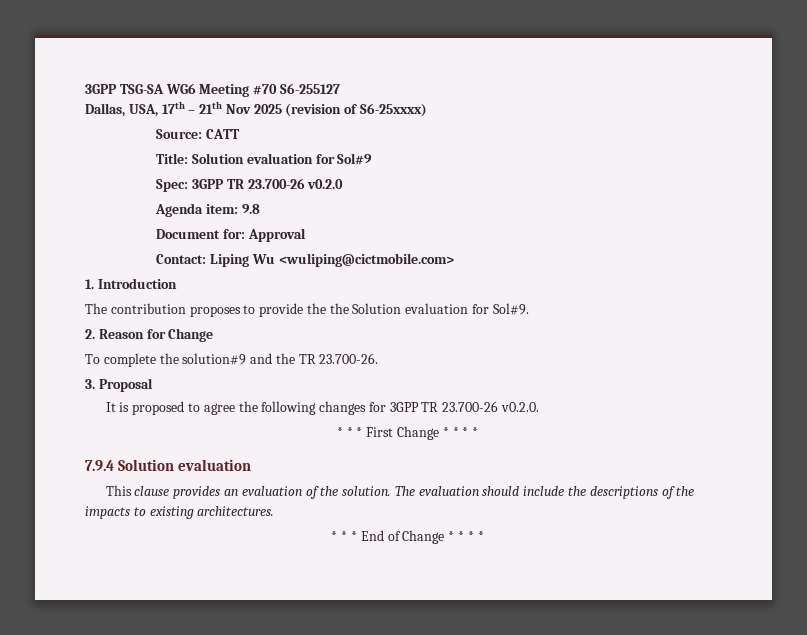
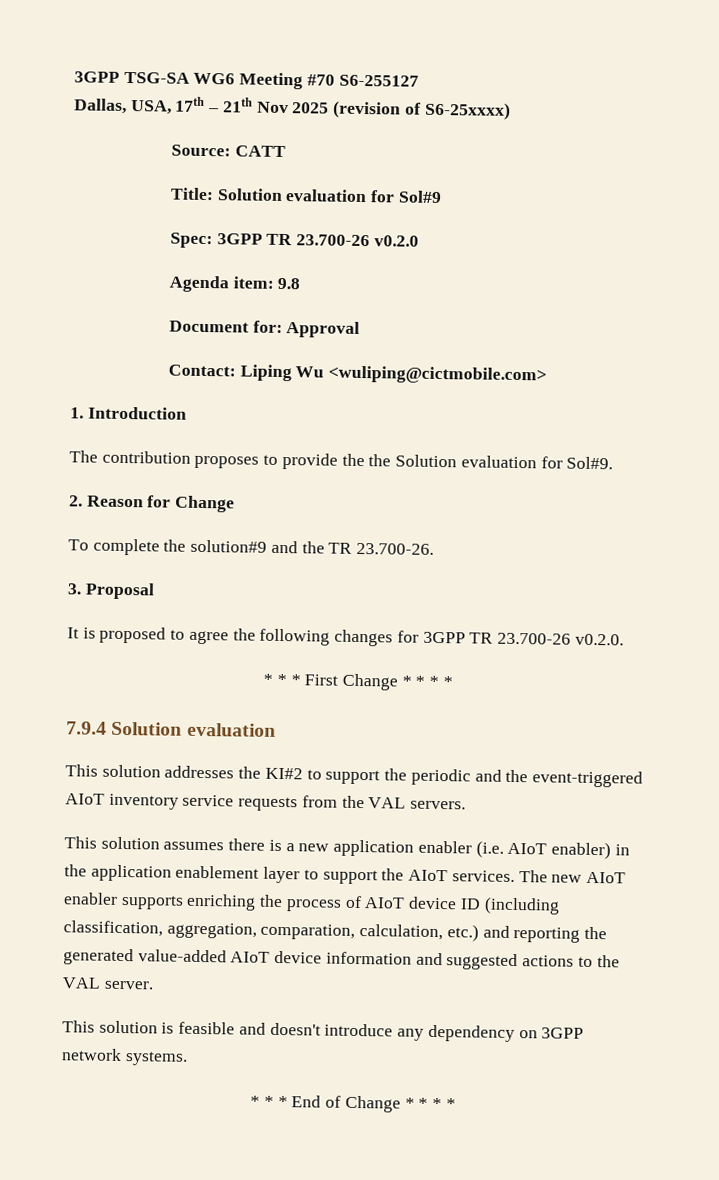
[134,486,695,499] [85,506,275,519] clause provides an evaluation of the solution. The evaluation should include the descriptions of the impacts to existing architectures. -> [101,764,643,788] [65,793,467,812] [64,836,630,860] [64,864,626,885] [63,892,560,915] [63,920,608,943] [63,948,620,971] [62,977,153,990] [62,1020,585,1043] [61,1048,188,1066] solution addresses the KI#2 to support the periodic and the event-triggered AIoT inventory service requests from the VAL servers. // This solution assumes there is a new application enabler (i.e. AIoT enabler) in the application enablement layer to support the AIoT services. The new AIoT enabler supports enriching the process of AIoT device ID (including classification, aggregation, comparation, calculation, etc.) and reporting the generated value-added AIoT device information and suggested actions to the VAL server. // This solution is feasible and doesn't introduce any dependency on 3GPP network systems.

